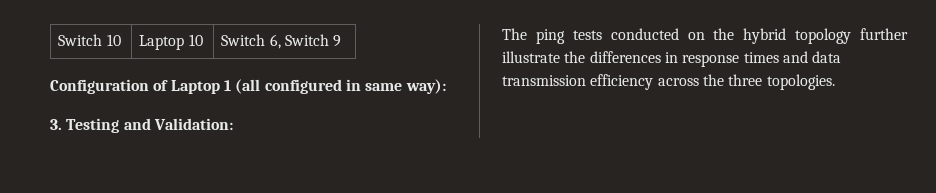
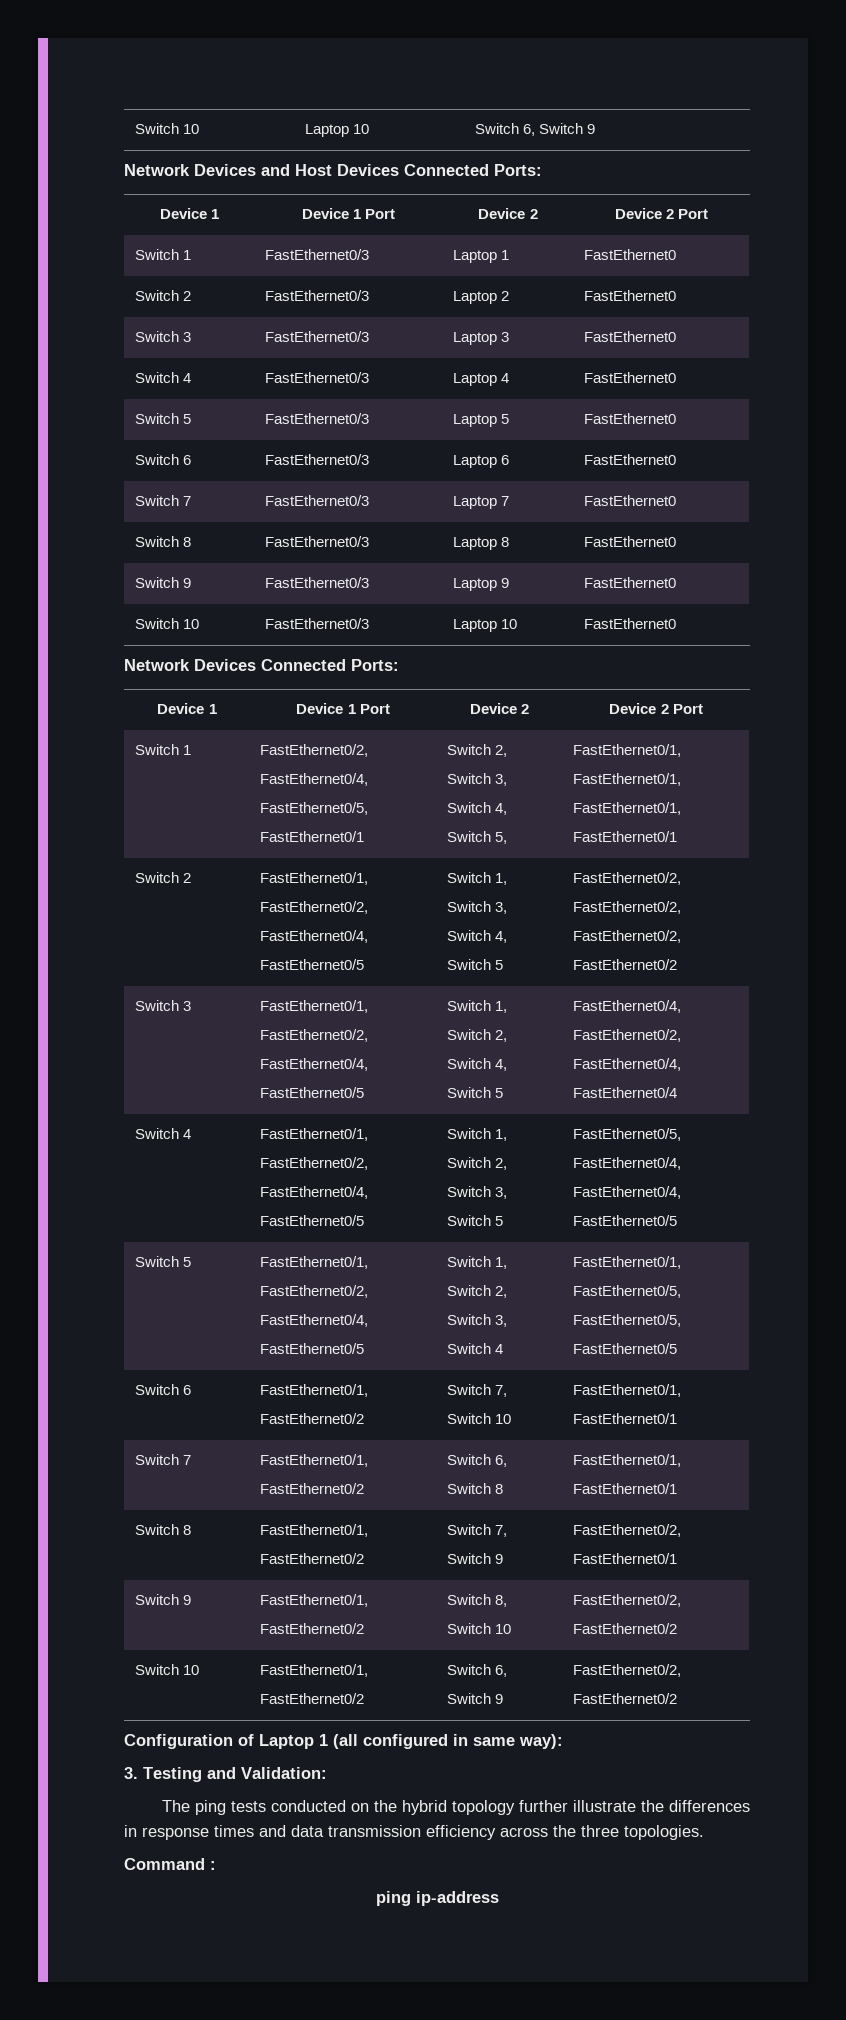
(342, 41) none -> [124,164,542,176] [159,208,220,219] [301,208,396,219] [478,208,538,219] [614,208,709,219] [134,249,191,260] [264,249,369,260] [452,250,509,263] [583,249,676,260] [134,290,191,301] [264,290,369,301] [452,291,509,304] [583,290,676,301] [134,331,191,342] [264,331,369,342] [452,332,509,345] [583,331,676,342] [134,372,191,383] [264,372,369,383] [452,373,509,386] [583,372,676,383] [134,413,191,424] [264,413,369,424] [452,414,509,427] [583,413,676,424] [134,454,191,465] [264,454,369,465] [452,455,509,468] [583,454,676,465] [134,495,191,506] [264,495,369,506] [452,496,509,509] [583,495,676,506] [134,536,191,547] [264,536,369,547] [452,537,509,550] [583,536,676,547] [134,577,191,588] [264,577,369,588] [452,578,509,591] [583,577,676,588] [134,618,199,629] [264,618,369,629] [452,619,517,632] [583,618,676,629] [124,659,399,671] [157,703,217,714] [296,703,390,714] [469,703,530,714] [609,703,703,714] [134,744,191,755] [259,744,368,757] [259,773,368,786] [259,802,368,815] [259,831,364,842] [446,744,507,757] [446,773,507,786] [446,802,507,815] [446,831,507,844] [572,744,681,757] [572,773,681,786] [572,802,681,815] [572,831,677,842] [134,872,191,883] [259,872,368,885] [259,901,368,914] [259,930,368,943] [259,959,364,970] [446,872,507,885] [446,901,507,914] [446,930,507,943] [446,959,503,970] [572,872,681,885] [572,901,681,914] [572,930,681,943] [572,959,677,970] [134,1000,191,1011] [259,1000,368,1013] [259,1029,368,1042] [259,1058,368,1071] [259,1087,364,1098] [446,1000,507,1013] [446,1029,507,1042] [446,1058,507,1071] [446,1087,503,1098] [572,1000,681,1013] [572,1029,681,1042] [572,1058,681,1071] [572,1087,677,1098] [134,1128,191,1139] [259,1128,368,1141] [259,1157,368,1170] [259,1186,368,1199] [259,1215,364,1226] [446,1128,507,1141] [446,1157,507,1170] [446,1186,507,1199] [446,1215,503,1226] [572,1128,681,1141] [572,1157,681,1170] [572,1186,681,1199] [572,1215,677,1226] [134,1256,191,1267] [259,1256,368,1269] [259,1285,368,1298] [259,1314,368,1327] [259,1343,364,1354] [446,1256,507,1269] [446,1285,507,1298] [446,1314,507,1327] [446,1343,503,1354] [572,1256,681,1269] [572,1285,681,1298] [572,1314,681,1327] [572,1343,677,1354] [134,1384,191,1395] [259,1384,368,1397] [259,1413,364,1424] [446,1384,507,1397] [446,1413,511,1424] [572,1384,681,1397] [572,1413,677,1424] [134,1454,191,1465] [259,1454,368,1467] [259,1483,364,1494] [446,1454,507,1467] [446,1483,503,1494] [572,1454,681,1467] [572,1483,677,1494] [134,1524,191,1535] [259,1524,368,1537] [259,1553,364,1564] [446,1524,507,1537] [446,1553,503,1564] [572,1524,681,1537] [572,1553,677,1564] [134,1594,191,1605] [259,1594,368,1607] [259,1623,364,1634] [446,1594,507,1607] [446,1623,511,1634] [572,1594,681,1607] [572,1623,677,1634] [134,1664,199,1675] [259,1664,368,1677] [259,1693,364,1704] [446,1664,507,1677] [446,1693,503,1704] [572,1664,681,1677] [572,1693,677,1704] // Network Devices and Host Devices Connected Ports: // Device 1 | Device 1 Port | Device 2 | Device 2 Port // Switch 1 | FastEthernet0/3 | Laptop 1 | FastEthernet0 // Switch 2 | FastEthernet0/3 | Laptop 2 | FastEthernet0 // Switch 3 | FastEthernet0/3 | Laptop 3 | FastEthernet0 // Switch 4 | FastEthernet0/3 | Laptop 4 | FastEthernet0 // Switch 5 | FastEthernet0/3 | Laptop 5 | FastEthernet0 // Switch 6 | FastEthernet0/3 | Laptop 6 | FastEthernet0 // Switch 7 | FastEthernet0/3 | Laptop 7 | FastEthernet0 // Switch 8 | FastEthernet0/3 | Laptop 8 | FastEthernet0 // Switch 9 | FastEthernet0/3 | Laptop 9 | FastEthernet0 // Switch 10 | FastEthernet0/3 | Laptop 10 | FastEthernet0 // Network Devices Connected Ports: // Device 1 | Device 1 Port | Device 2 | Device 2 Port // Switch 1 | FastEthernet0/2, // FastEthernet0/4, // FastEthernet0/5, // FastEthernet0/1 | Switch 2, // Switch 3, // Switch 4, // Switch 5, | FastEthernet0/1, // FastEthernet0/1, // FastEthernet0/1, // FastEthernet0/1 // Switch 2 | FastEthernet0/1, // FastEthernet0/2, // FastEthernet0/4, // FastEthernet0/5 | Switch 1, // Switch 3, // Switch 4, // Switch 5 | FastEthernet0/2, // FastEthernet0/2, // FastEthernet0/2, // FastEthernet0/2 // Switch 3 | FastEthernet0/1, // FastEthernet0/2, // FastEthernet0/4, // FastEthernet0/5 | Switch 1, // Switch 2, // Switch 4, // Switch 5 | FastEthernet0/4, // FastEthernet0/2, // FastEthernet0/4, // FastEthernet0/4 // Switch 4 | FastEthernet0/1, // FastEthernet0/2, // FastEthernet0/4, // FastEthernet0/5 | Switch 1, // Switch 2, // Switch 3, // Switch 5 | FastEthernet0/5, // FastEthernet0/4, // FastEthernet0/4, // FastEthernet0/5 // Switch 5 | FastEthernet0/1, // FastEthernet0/2, // FastEthernet0/4, // FastEthernet0/5 | Switch 1, // Switch 2, // Switch 3, // Switch 4 | FastEthernet0/1, // FastEthernet0/5, // FastEthernet0/5, // FastEthernet0/5 // Switch 6 | FastEthernet0/1, // FastEthernet0/2 | Switch 7, // Switch 10 | FastEthernet0/1, // FastEthernet0/1 // Switch 7 | FastEthernet0/1, // FastEthernet0/2 | Switch 6, // Switch 8 | FastEthernet0/1, // FastEthernet0/1 // Switch 8 | FastEthernet0/1, // FastEthernet0/2 | Switch 7, // Switch 9 | FastEthernet0/2, // FastEthernet0/1 // Switch 9 | FastEthernet0/1, // FastEthernet0/2 | Switch 8, // Switch 10 | FastEthernet0/2, // FastEthernet0/2 // Switch 10 | FastEthernet0/1, // FastEthernet0/2 | Switch 6, // Switch 9 | FastEthernet0/2, // FastEthernet0/2
(835, 82) none -> [124,1858,216,1870] [375,1891,499,1906] // Command : // ping ip-address

